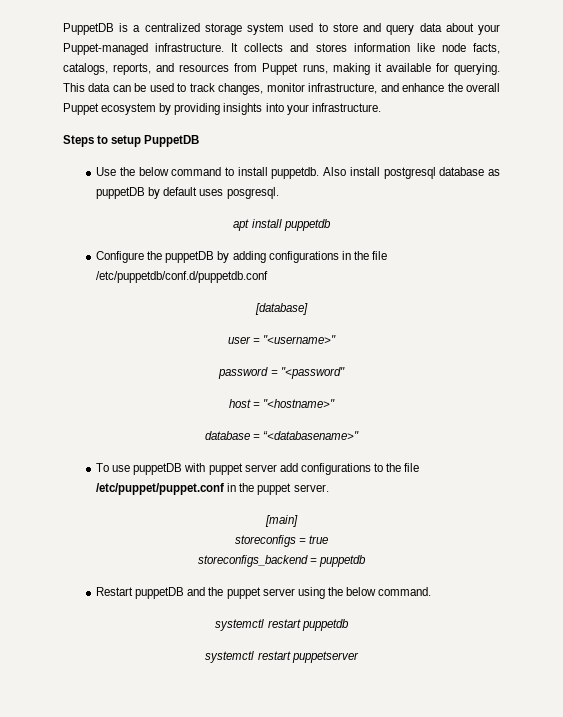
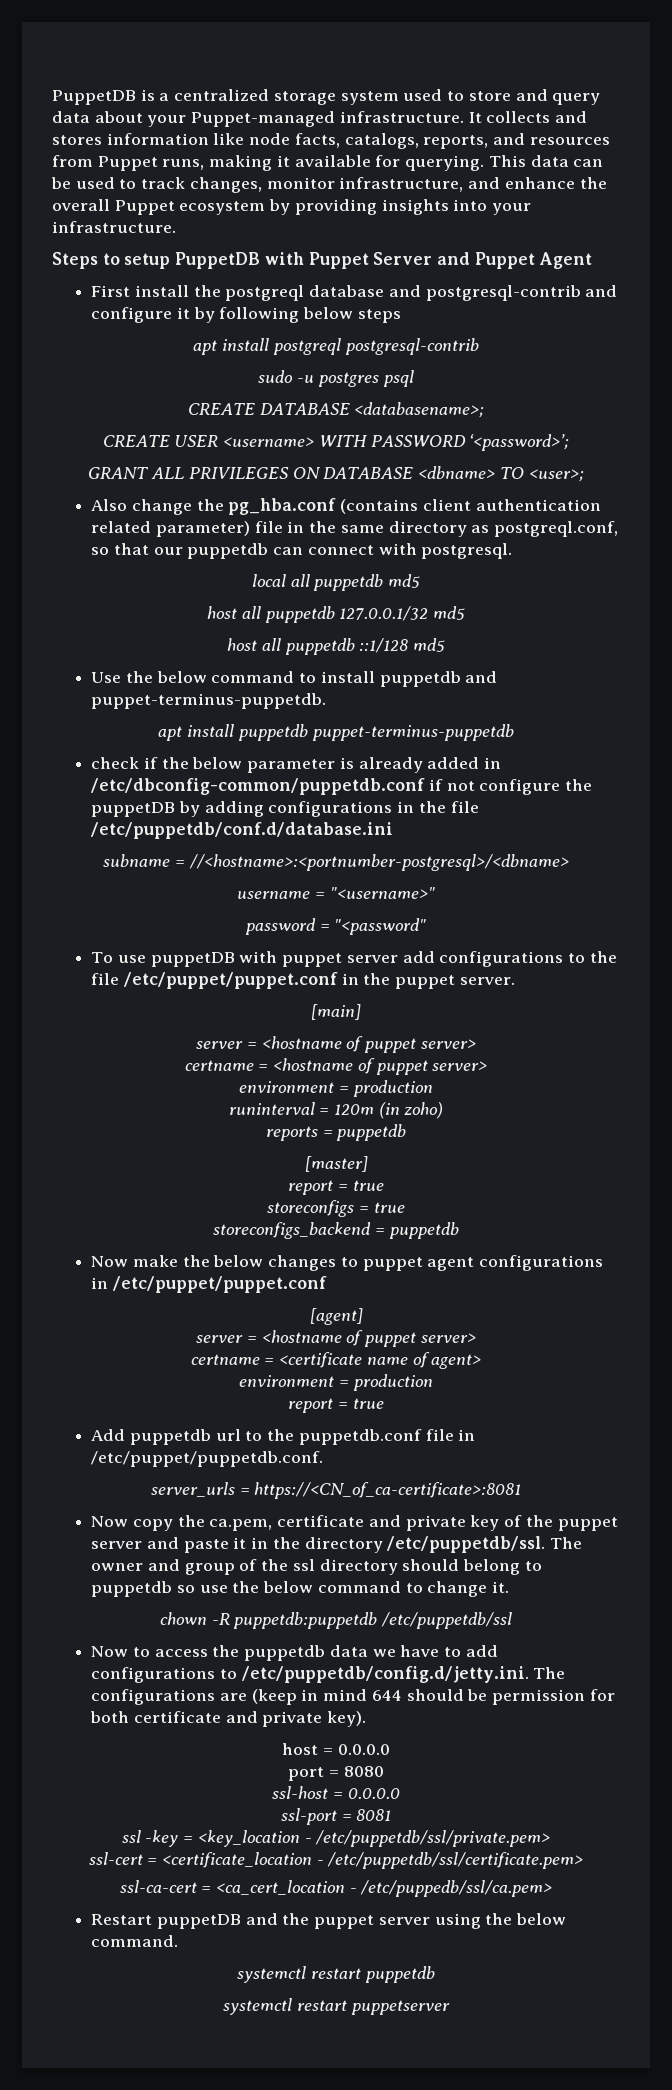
(200, 141) none -> [264,252,592,269] [91,285,618,301] [91,307,401,323] [193,338,479,355] [258,370,414,387] [187,402,485,418] [102,434,570,451] [88,466,584,482] [91,498,601,515] [91,521,619,537] [91,543,513,559] [251,574,421,591] [207,606,465,623] [227,638,445,655] with Puppet Server and Puppet Agent // First install the postgreql database and postgresql-contrib and configure it by following below steps // apt install postgreql postgresql-contrib // sudo -u postgres psql // CREATE DATABASE <databasename>; // CREATE USER <username> WITH PASSWORD ‘<password>’; // GRANT ALL PRIVILEGES ON DATABASE <dbname> TO <user>; // Also change the pg_hba.conf (contains client authentication related parameter) file in the same directory as postgreql.conf, so that our puppetdb can connect with postgresql. // local all puppetdb md5 // host all puppetdb 127.0.0.1/32 md5 // host all puppetdb ::1/128 md5
[271,167,500,179] [96,187,279,199] [233,219,331,231] [96,251,145,263] puppetdb. Also install postgresql database as puppetDB by default uses posgresql. // apt install puppetdb // Configure -> [379,671,498,687] [91,693,327,709] [158,724,514,741] [91,757,502,773] [91,778,561,795] puppetdb and puppet-terminus-puppetdb. // apt install puppetdb puppet-terminus-puppetdb // check if the below parameter is already added in /etc/dbconfig-common/puppetdb.conf if not configure
[96,271,269,283] [255,303,308,315] [227,336,251,344] /etc/puppetdb/conf.d/puppetdb.conf // [database] // user -> [91,822,394,839] [103,854,569,871] [237,891,311,899] /etc/puppetdb/conf.d/database.ini // subname = //<hostname>:<portnumber-postgresql>/<dbname> // username
[228,399,336,408] [204,431,360,440] // host = "<hostname>" // database = “<databasename>" -> (427, 926) none
(298, 521) none -> [196,1036,476,1053] [184,1058,488,1075] [239,1080,433,1097] [228,1102,444,1119] [265,1124,407,1141] [304,1156,368,1172] [288,1180,384,1195] // server = <hostname of puppet server> // certname = <hostname of puppet server> // environment = production // runinterval = 120m (in zoho) // reports = puppetdb // [master] // report = true
(367, 561) none -> [91,1255,604,1271] [91,1276,328,1293] [309,1308,363,1325] [196,1330,476,1347] [190,1352,482,1369] [239,1374,433,1391] [288,1398,384,1413] [91,1429,476,1445] [91,1451,324,1467] [150,1482,522,1499] [91,1515,618,1531] [91,1536,583,1553] [91,1559,542,1575] [91,1581,510,1597] [159,1612,513,1629] [91,1645,498,1661] [91,1666,566,1683] [91,1689,615,1705] [90,1711,367,1727] [282,1743,390,1755] [288,1766,384,1781] [272,1786,400,1799] [280,1808,392,1825] [121,1830,551,1847] [88,1852,584,1869] [119,1880,553,1897] // Now make the below changes to puppet agent configurations in /etc/puppet/puppet.conf // [agent] // server = <hostname of puppet server> // certname = <certificate name of agent> // environment = production // report = true // Add puppetdb url to the puppetdb.conf file in /etc/puppet/puppetdb.conf. // server_urls = https://<CN_of_ca-certificate>:8081 // Now copy the ca.pem, certificate and private key of the puppet server and paste it in the directory /etc/puppetdb/ssl. The owner and group of the ssl directory should belong to puppetdb so use the below command to change it. // chown -R puppetdb:puppetdb /etc/puppetdb/ssl // Now to access the puppetdb data we have to add configurations to /etc/puppetdb/config.d/jetty.ini. The configurations are (keep in mind 644 should be permission for both certificate and private key). // host = 0.0.0.0 // port = 8080 // ssl-host = 0.0.0.0 // ssl-port = 8081 // ssl -key = <key_location - /etc/puppetdb/ssl/private.pem> // ssl-cert = <certificate_location - /etc/puppetdb/ssl/certificate.pem> // ssl-ca-cert = <ca_cert_location - /etc/puppedb/ssl/ca.pem>

